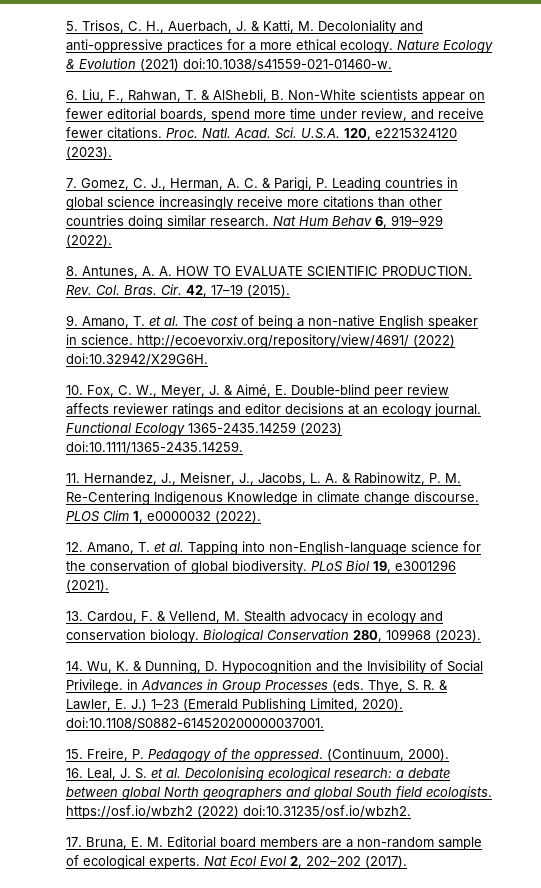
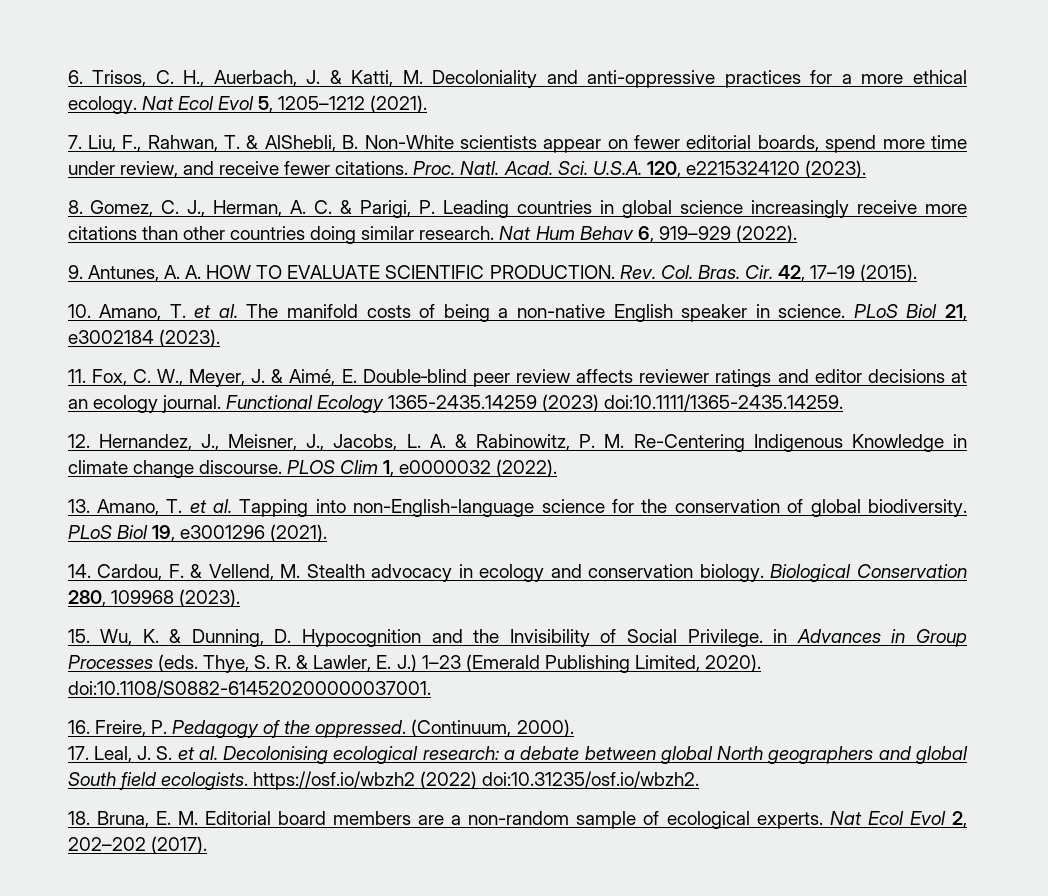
[66,21,79,31] 5. -> [67,70,83,84] 6.
[397,40,494,53] [66,58,393,71] [66,90,79,100] Nature Ecology & Evolution (2021) doi:10.1038/s41559-021-01460-w. // 6. -> [141,95,428,113] [67,135,82,149] Nat Ecol Evol 5, 1205–1212 (2021). // 7.
[66,178,78,188] 7. -> [67,200,83,214] 8.
[66,266,79,276] 8. -> [67,265,83,279] 9.
[66,315,79,326] 9. -> [67,304,91,318] 10.
[211,316,239,326] cost -> [287,304,411,318] manifold costs
[137,334,456,348] [66,353,209,366] [66,385,84,395] http://ecoevorxiv.org/repository/view/4691/ (2022) doi:10.32942/X29G6H. // 10. -> [853,304,967,321] [67,329,220,347] [67,369,86,383] PLoS Biol 21, e3002184 (2023). // 11.
[66,473,81,483] 11. -> [67,434,90,448] 12.
[66,542,84,552] 12. -> [67,499,90,513] 13.
[66,611,84,621] 13. -> [67,564,91,578] 14.
[66,661,84,671] 14. -> [67,629,90,643] 15.
[66,749,84,759] 15. -> [67,720,90,734] 16.
[66,768,84,778] 16. -> [67,746,89,760] 17.
[66,837,83,847] 17. -> [67,811,90,825] 18.

